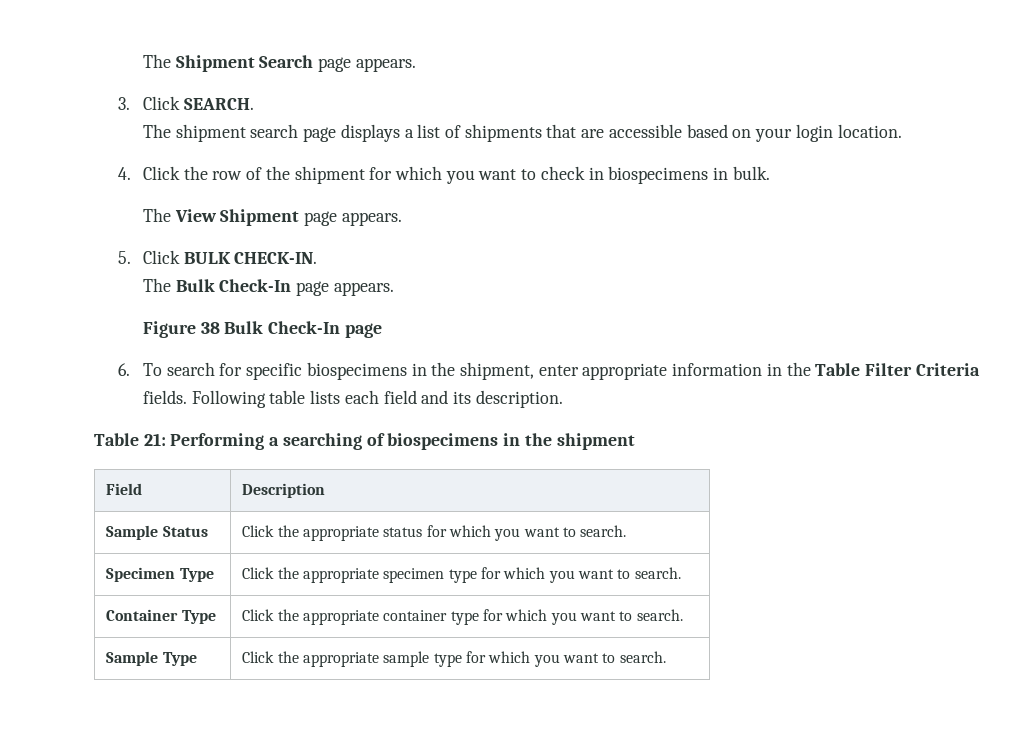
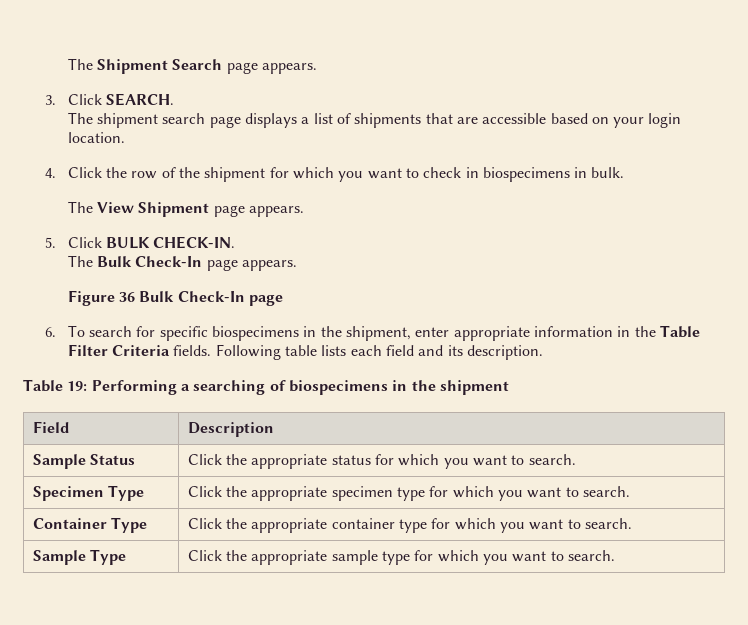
[200,322,220,334] 38 -> [118,292,135,302] 36
[143,433,166,446] 21: -> [67,381,88,391] 19:

